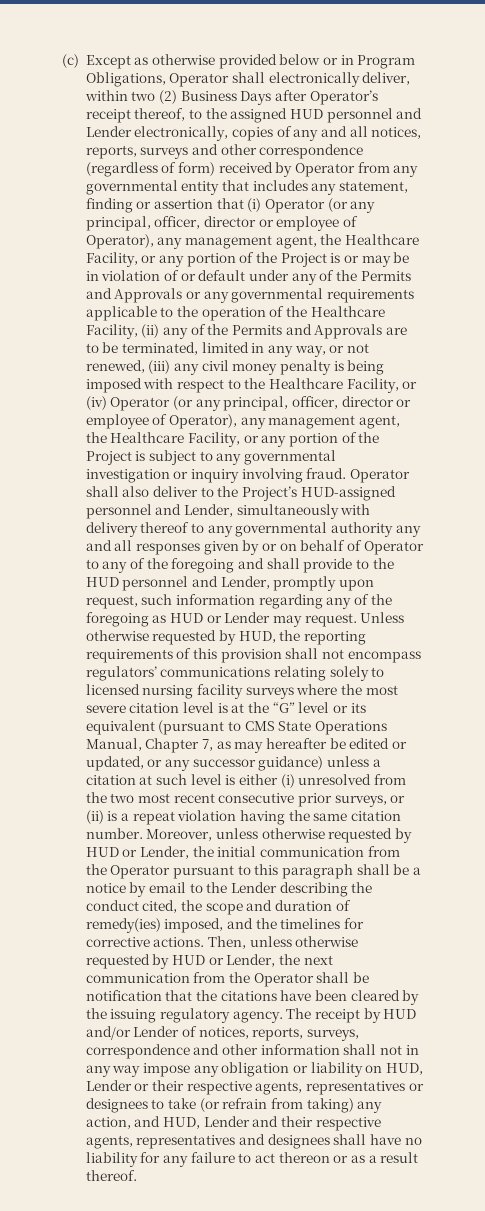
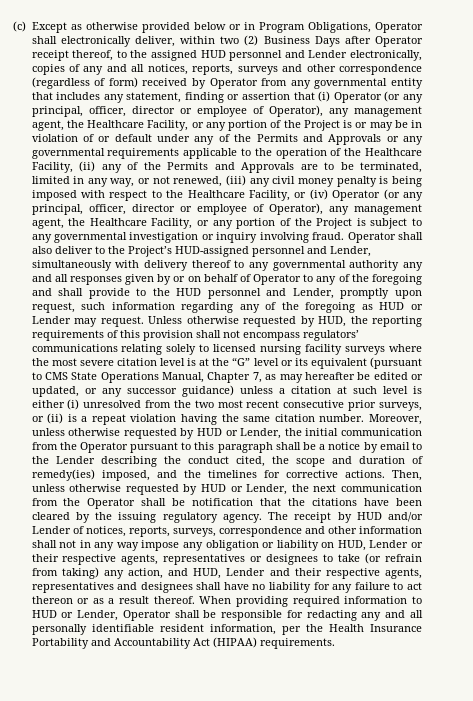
[309,90,378,105] Operator’s -> [375,36,423,47] Operator
(137, 1175) none -> [199,596,422,607] [31,610,423,621] [31,624,422,635] [31,637,335,649] When providing required information to HUD or Lender, Operator shall be responsible for redacting any and all personally identifiable resident information, per the Health Insurance Portability and Accountability Act (HIPAA) requirements.

